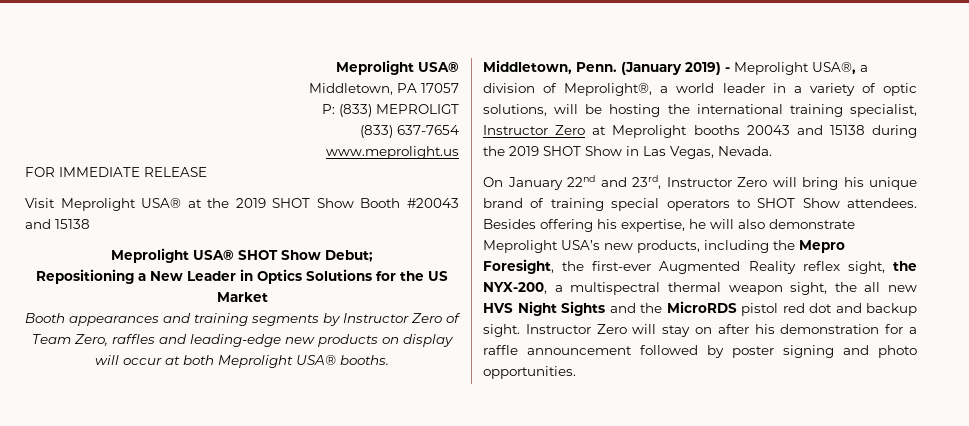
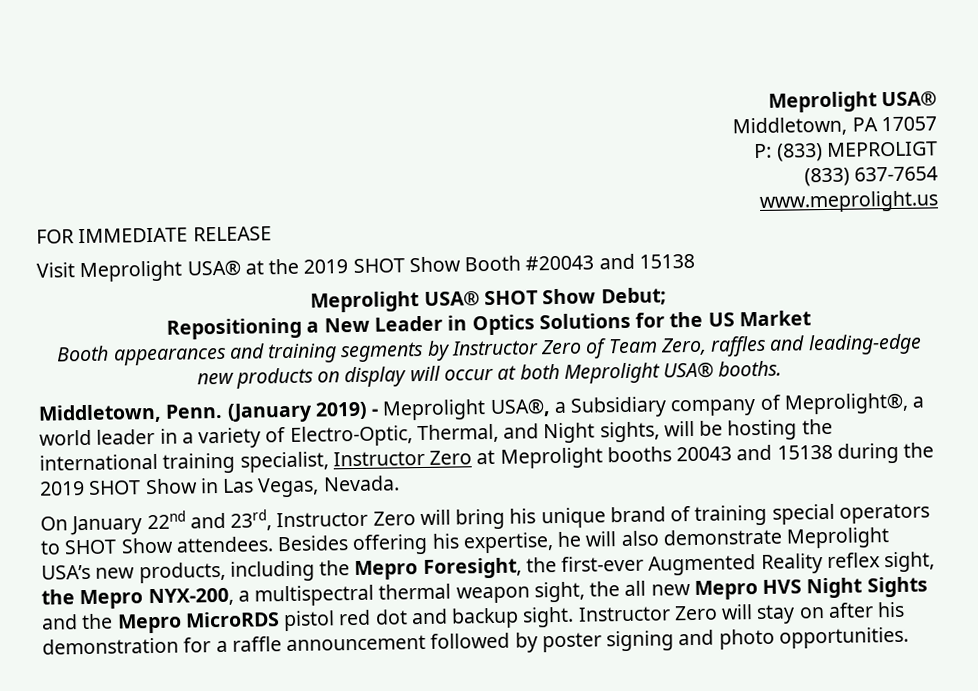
[483,83,535,93] division -> [570,396,757,418] Subsidiary company
[883,83,918,96] [483,104,547,116] optic solutions, -> [289,421,660,447] Electro-Optic, Thermal, and Night sights,
(918, 266) none -> [79,589,144,610] Mepro
(917, 288) none -> [693,580,758,600] Mepro
(662, 308) none -> [116,613,182,634] Mepro

